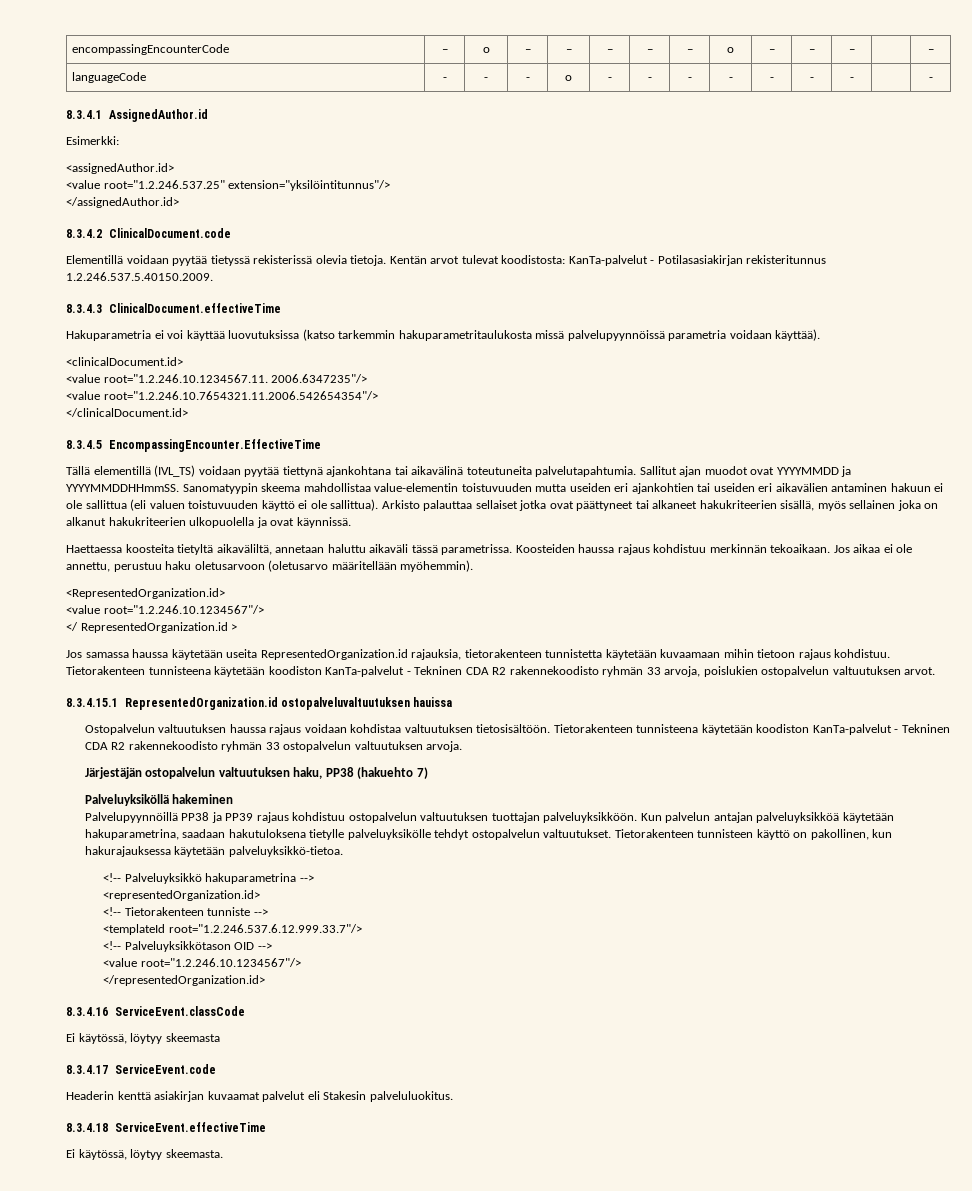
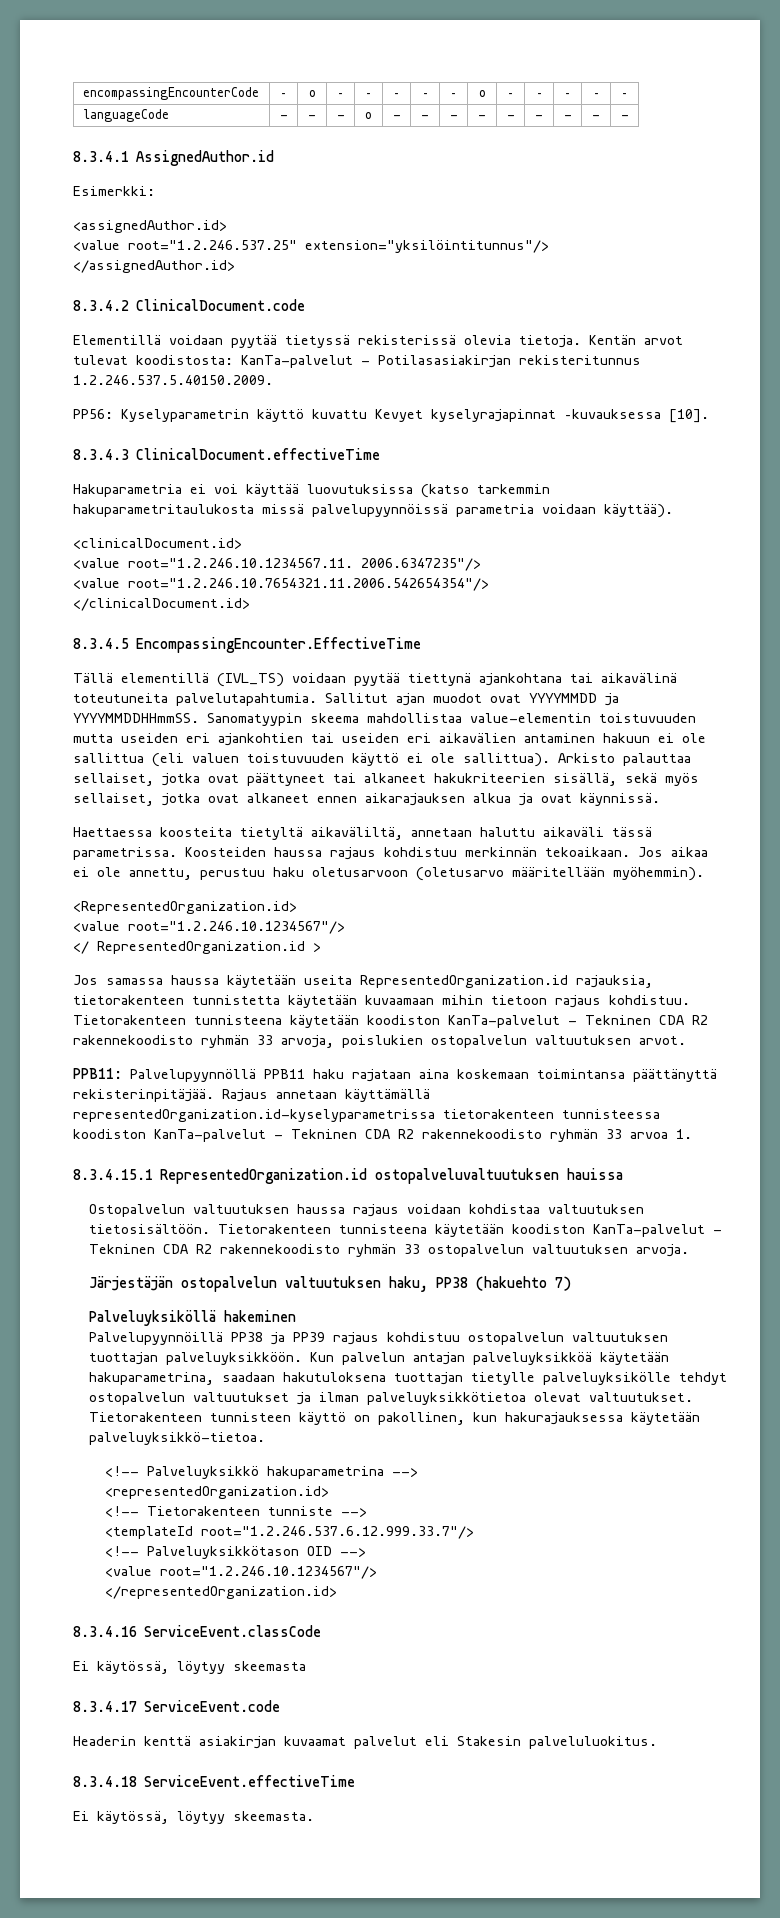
(855, 51) none -> [592,93,600,97] –
(854, 79) none -> [592,115,600,119] -
(213, 276) none -> [73,409,709,423] // PP56: Kyselyparametrin käyttö kuvattu Kevyet kyselyrajapinnat –kuvauksessa [10].
[475,500,518,509] sellaiset -> [73,773,154,786] sellaiset,
[817,500,939,511] [66,517,255,528] myös sellainen joka on alkanut hakukriteerien ulkopuolella -> [625,773,699,786] [73,793,511,806] sekä myös sellaiset, jotka ovat alkaneet ennen aikarajauksen alkua
(936, 671) none -> [73,1068,717,1082] [73,1089,430,1102] [73,1109,660,1122] [73,1129,692,1142] // PPB11: Palvelupyynnöllä PPB11 haku rajataan aina koskemaan toimintansa päättänyttä rekisterinpitäjää. Rajaus annetaan käyttämällä representedOrganization.id-kyselyparametrissa tietorakenteen tunnisteessa koodiston KanTa-palvelut - Tekninen CDA R2 rakennekoodisto ryhmän 33 arvoa 1.
(306, 833) none -> [394,1372,464,1385] tuottajan
(540, 834) none -> [193,1392,582,1405] valtuutukset ja ilman palveluyksikkötietoa olevat

